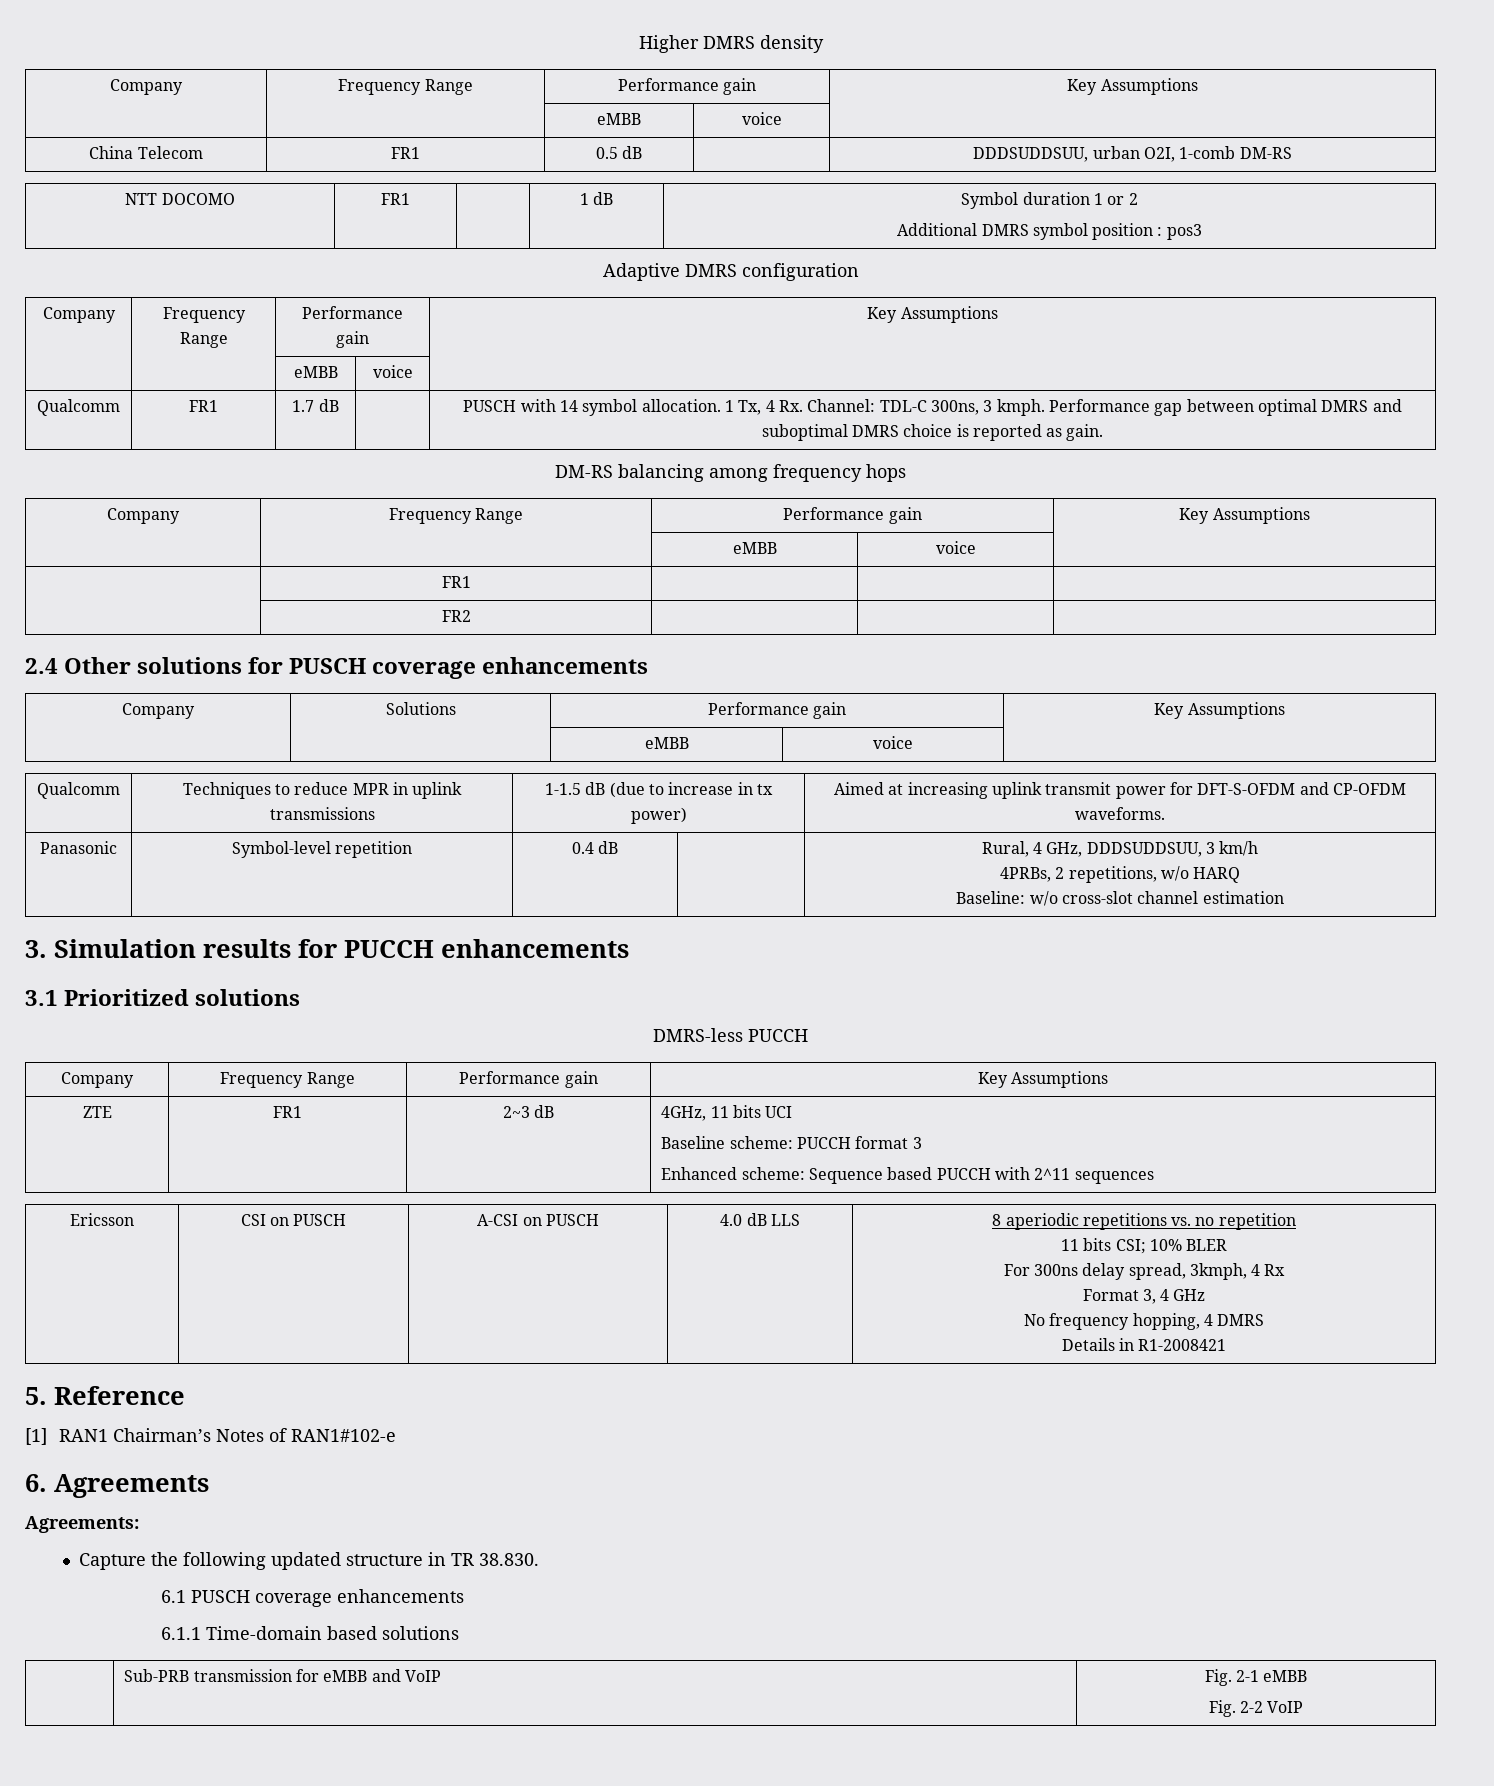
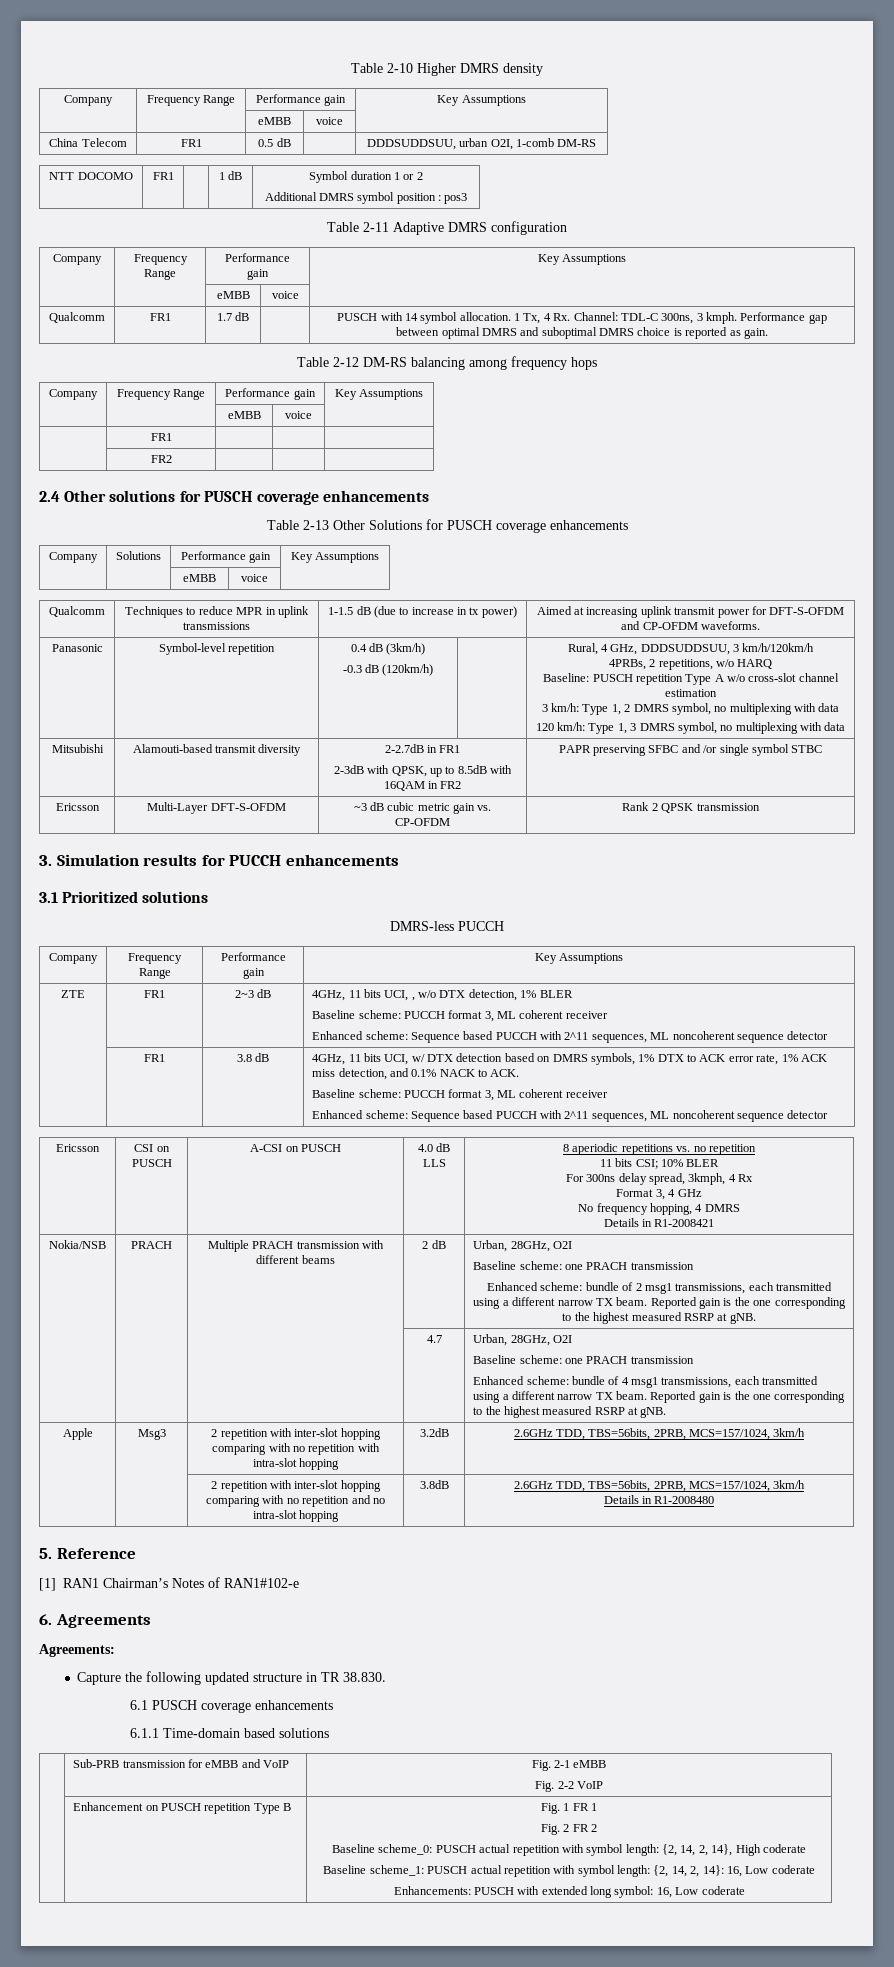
(638, 44) none -> [351,63,413,73] Table 2-10
(1202, 232) none -> [327,222,389,232] Table 2-11
(1104, 432) none -> [297,357,359,367] Table 2-12
(649, 665) none -> [266,519,628,533] // Table 2-13 Other Solutions for PUSCH coverage enhancements
(619, 847) none -> [386,643,426,655] [342,664,434,676] (3km/h) // -0.3 dB (120km/h)
[1219,841,1259,856] km/h -> [742,643,815,652] km/h/120km/h
(1026, 897) none -> [592,674,724,685] PUSCH repetition Type A
(1284, 897) none -> [541,703,840,715] [535,722,846,734] [51,744,104,753] [132,744,302,756] [384,744,461,753] [333,765,513,777] [383,781,462,791] [558,744,823,756] [55,803,100,811] [147,802,286,814] [353,802,492,814] [395,818,450,826] [622,802,760,813] // 3 km/h: Type 1, 2 DMRS symbol, no multiplexing with data // 120 km/h: Type 1, 3 DMRS symbol, no multiplexing with data // Mitsubishi | Alamouti-based transmit diversity | 2-2.7dB in FR1 // 2-3dB with QPSK, up to 8.5dB with 16QAM in FR2 | PAPR preserving SFBC and /or single symbol STBC // Ericsson | Multi-Layer DFT-S-OFDM | ~3 dB cubic metric gain vs. CP-OFDM | Rank 2 QPSK transmission
[765,1106,793,1118] [661,1136,922,1149] [661,1167,1154,1184] UCI // Baseline scheme: PUCCH format 3 // Enhanced scheme: Sequence based PUCCH with 2^11 sequences -> [384,989,573,1001] [312,1010,608,1022] [312,1031,829,1043] [144,1054,165,1062] [236,1053,270,1062] [312,1053,827,1065] [312,1068,520,1080] [312,1089,608,1101] [312,1110,829,1122] UCI, , w/o DTX detection, 1% BLER // Baseline scheme: PUCCH format 3, ML coherent receiver // Enhanced scheme: Sequence based PUCCH with 2^11 sequences, ML noncoherent sequence detector // | FR1 | 3.8 dB | 4GHz, 11 bits UCI, w/ DTX detection based on DMRS symbols, 1% DTX to ACK error rate, 1% ACK miss detection, and 0.1% NACK to ACK. // Baseline scheme: PUCCH format 3, ML coherent receiver // Enhanced scheme: Sequence based PUCCH with 2^11 sequences, ML noncoherent sequence detector
(1227, 1345) none -> [49,1240,106,1249] [131,1241,172,1249] [207,1240,385,1252] [256,1255,335,1264] [422,1240,446,1249] [473,1240,572,1252] [473,1261,694,1270] [487,1282,832,1294] [473,1297,846,1309] [562,1312,756,1324] [426,1335,442,1343] [473,1334,572,1346] [473,1355,694,1364] [473,1376,819,1388] [473,1391,846,1403] [473,1406,667,1418] [62,1428,93,1440] [137,1429,166,1440] [211,1428,381,1440] [212,1443,380,1455] [252,1458,340,1470] [419,1428,449,1437] [513,1428,806,1440] [211,1480,381,1492] [206,1495,385,1507] [252,1510,340,1522] [419,1480,449,1489] [513,1480,806,1492] [603,1495,715,1504] // Nokia/NSB | PRACH | Multiple PRACH transmission with different beams | 2 dB | Urban, 28GHz, O2I // Baseline scheme: one PRACH transmission // Enhanced scheme: bundle of 2 msg1 transmissions, each transmitted using a different narrow TX beam. Reported gain is the one corresponding to the highest measured RSRP at gNB. // | | | 4.7 | Urban, 28GHz, O2I // Baseline scheme: one PRACH transmission // Enhanced scheme: bundle of 4 msg1 transmissions, each transmitted using a different narrow TX beam. Reported gain is the one corresponding to the highest measured RSRP at gNB. // Apple | Msg3 | 2 repetition with inter-slot hopping comparing with no repetition with intra-slot hopping | 3.2dB | 2.6GHz TDD, TBS=56bits, 2PRB, MCS=157/1024, 3km/h // | | 2 repetition with inter-slot hopping comparing with no repetition and no intra-slot hopping | 3.8dB | 2.6GHz TDD, TBS=56bits, 2PRB, MCS=157/1024, 3km/h // Details in R1-2008480
(1304, 1707) none -> [73,1802,292,1814] [540,1803,598,1814] [540,1824,598,1835] [332,1844,806,1856] [323,1865,815,1877] [393,1886,745,1898] // | Enhancement on PUSCH repetition Type B | Fig. 1 FR 1 // Fig. 2 FR 2 // Baseline scheme_0: PUSCH actual repetition with symbol length: {2, 14, 2, 14}, High coderate // Baseline scheme_1: PUSCH actual repetition with symbol length: {2, 14, 2, 14}: 16, Low coderate // Enhancements: PUSCH with extended long symbol: 16, Low coderate

